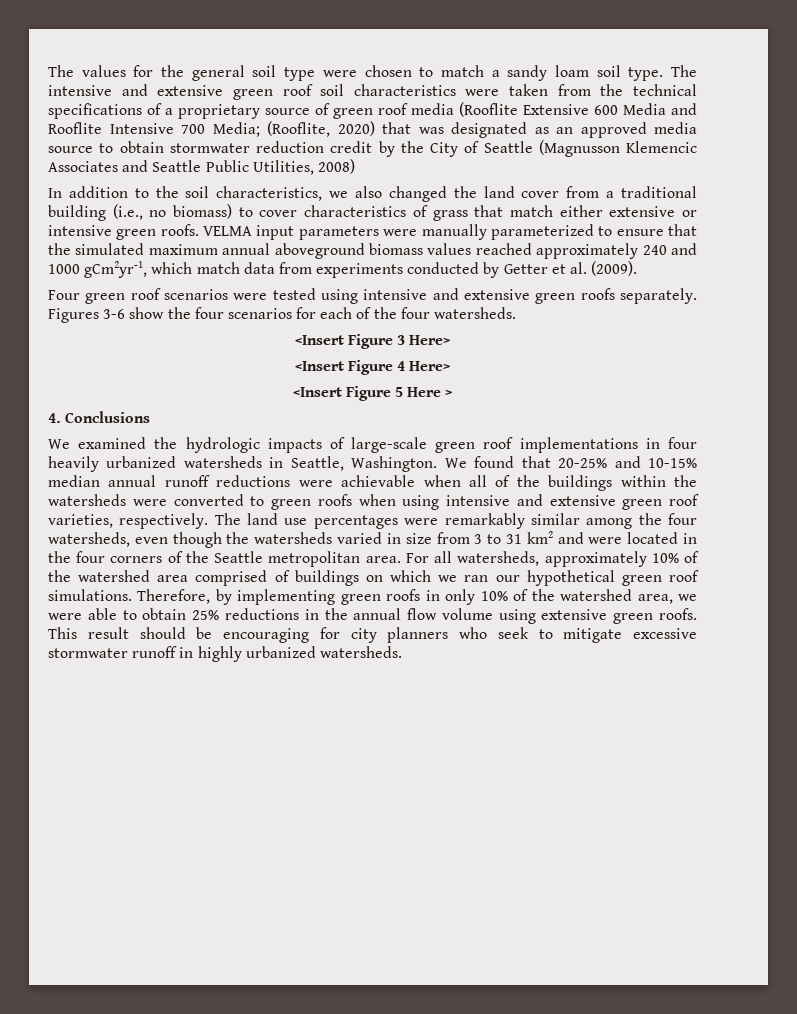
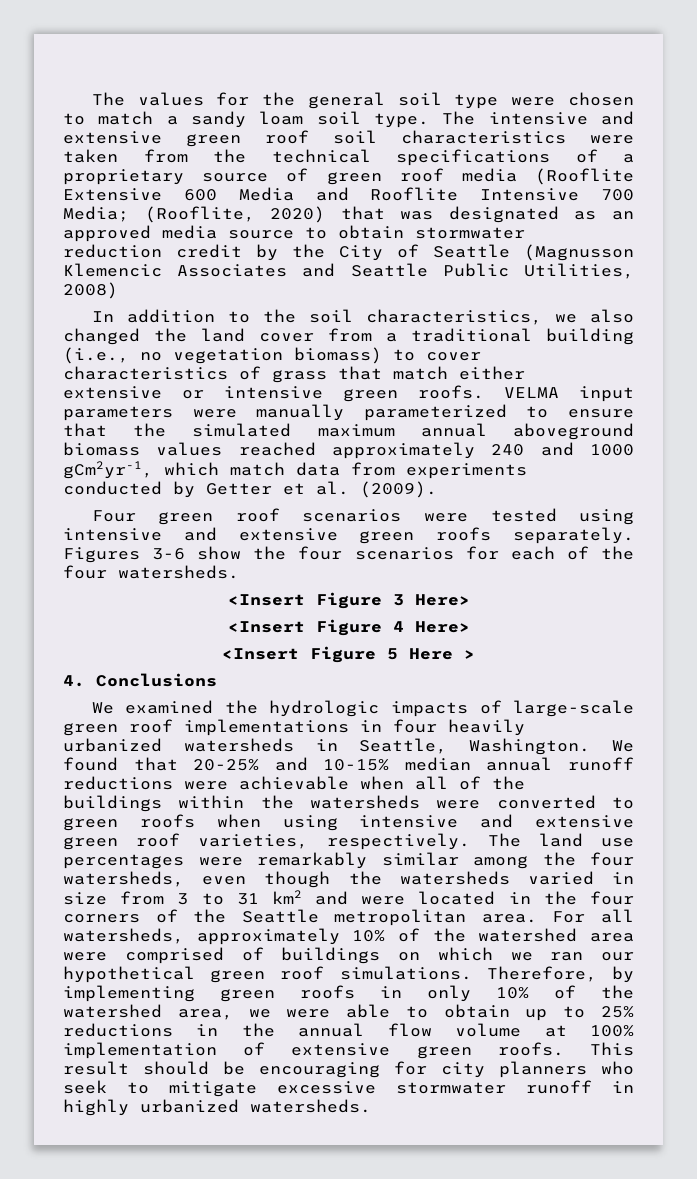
(167, 213) none -> [173,348,283,364] vegetation
(189, 578) none -> [63,952,107,961] were
(187, 614) none -> [525,1006,586,1021] up to
[498,609,536,624] using -> [544,1025,635,1037] [63,1042,266,1059] at 100% implementation of

